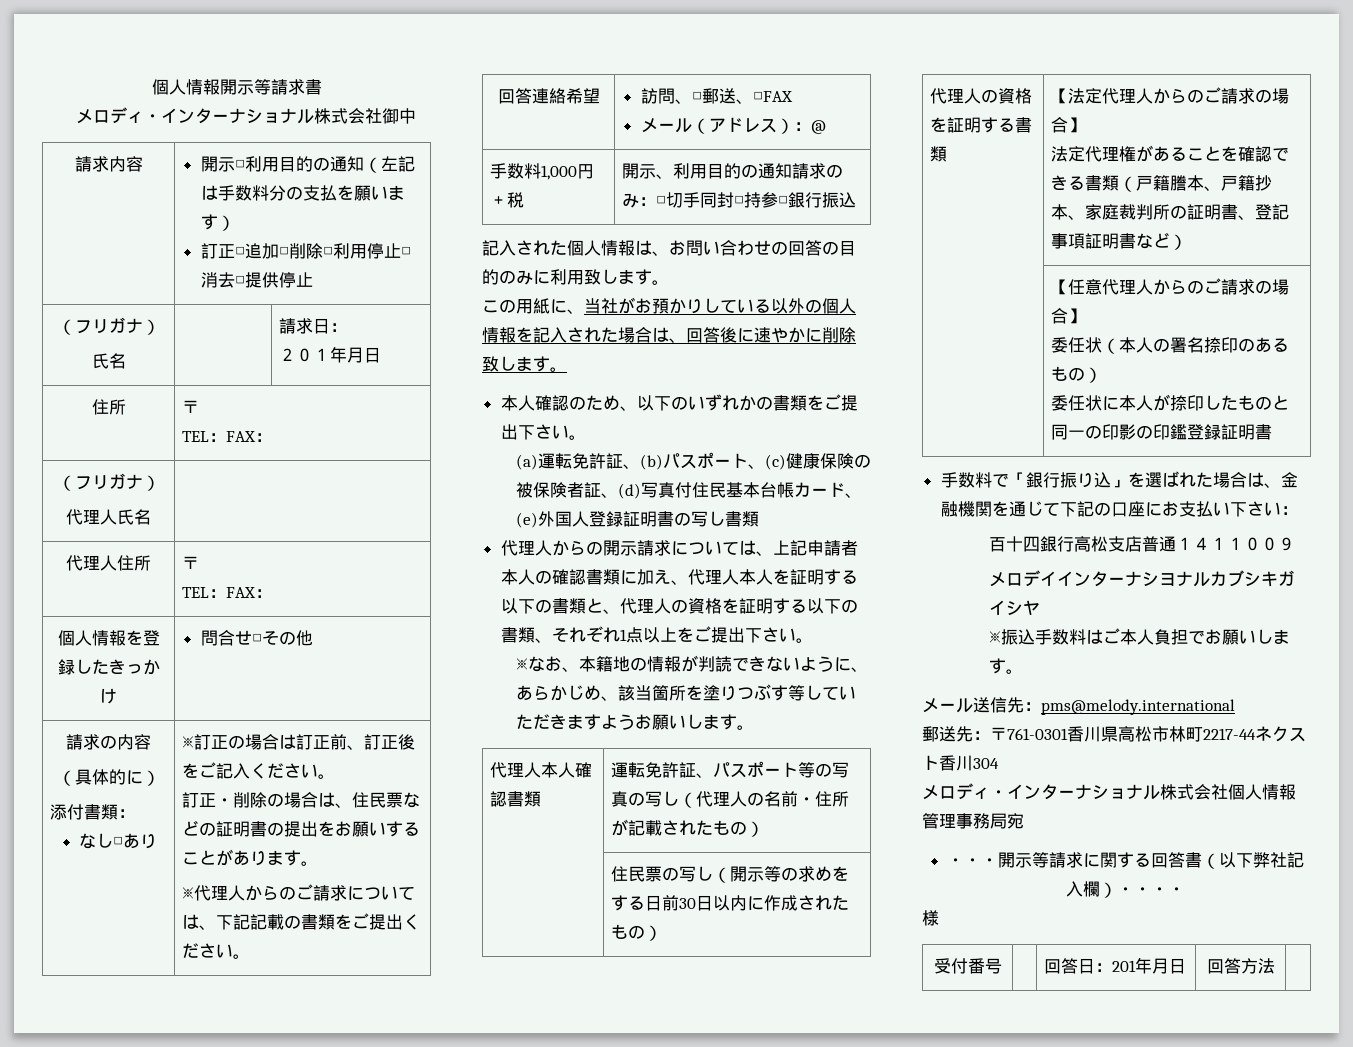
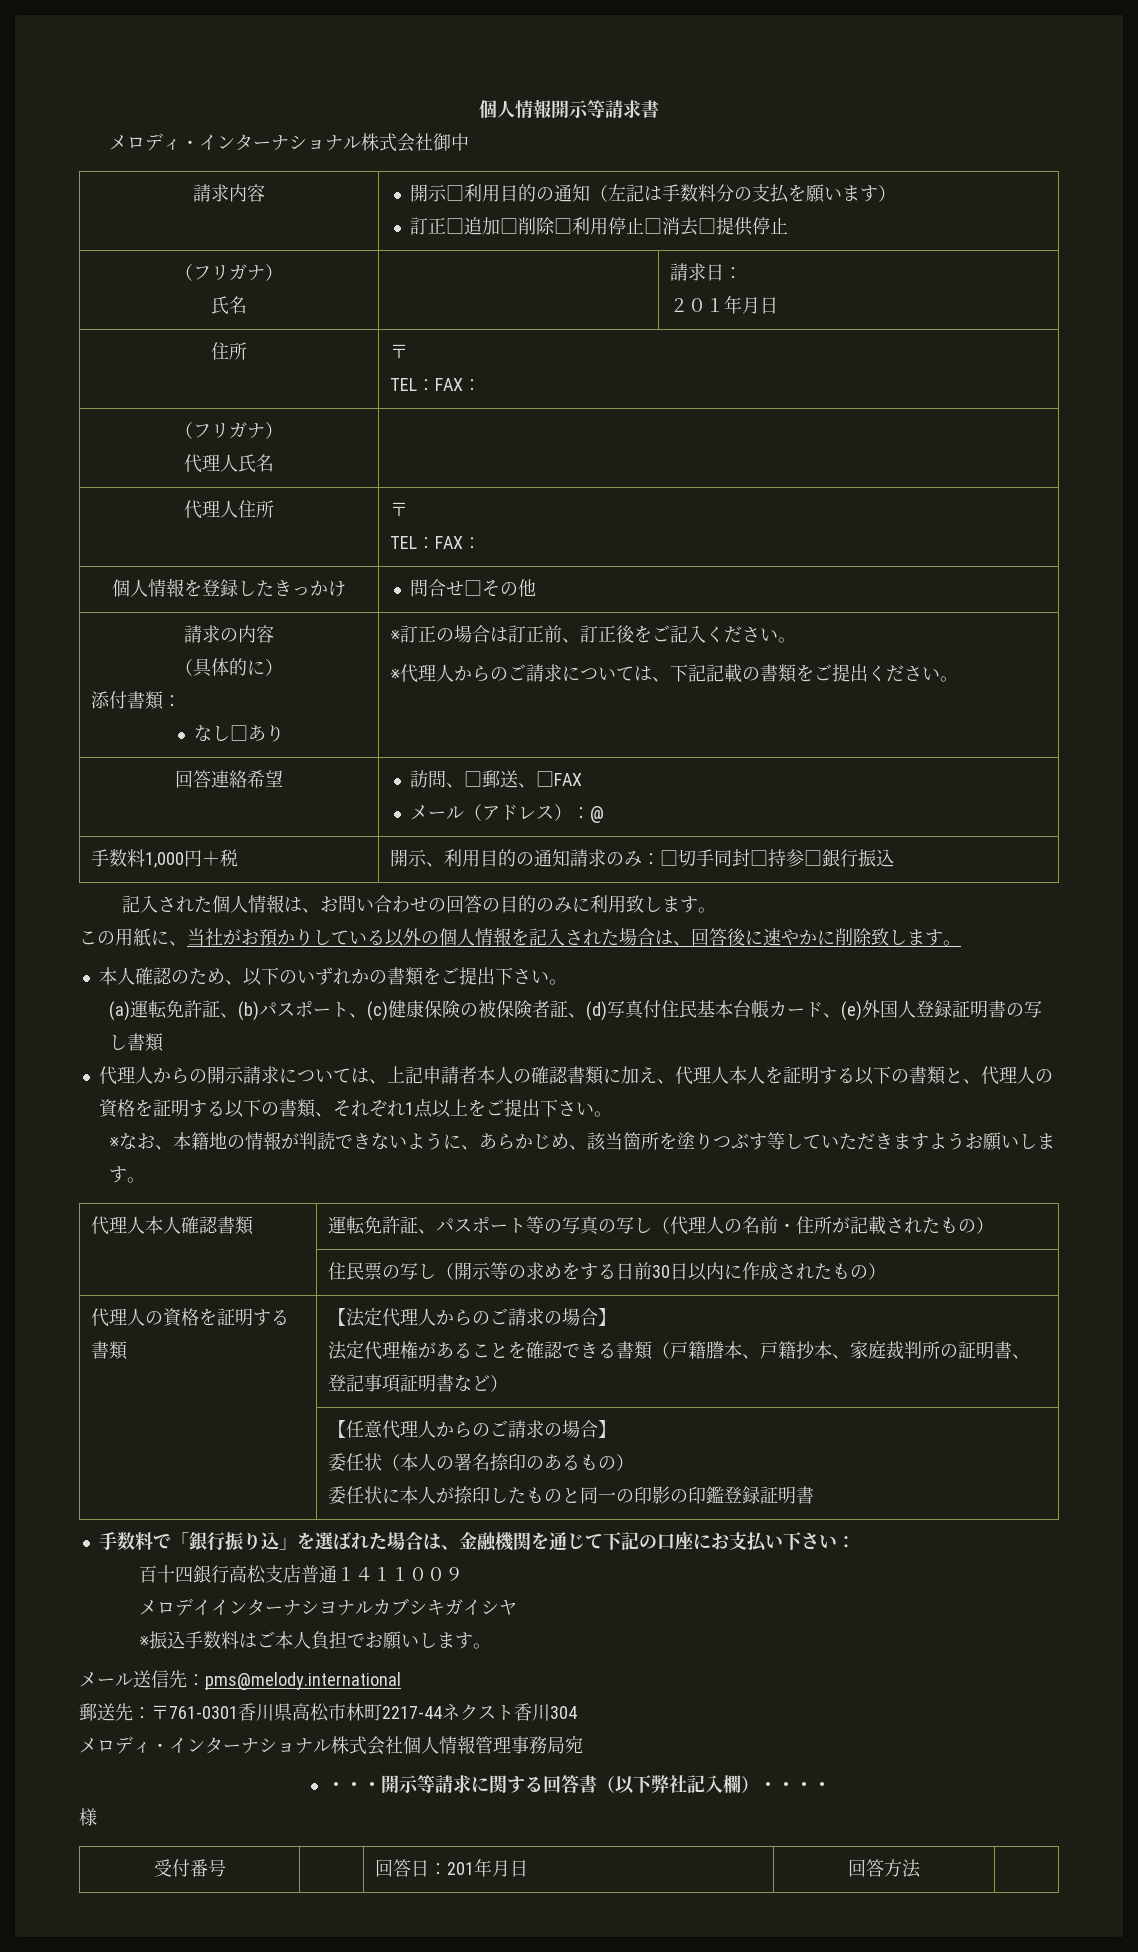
[181,792,420,808] [181,820,420,837] [181,849,318,866] // 訂正・削除の場合は、住民票などの証明書の提出をお願いすることがあります。 -> (797, 640) none

